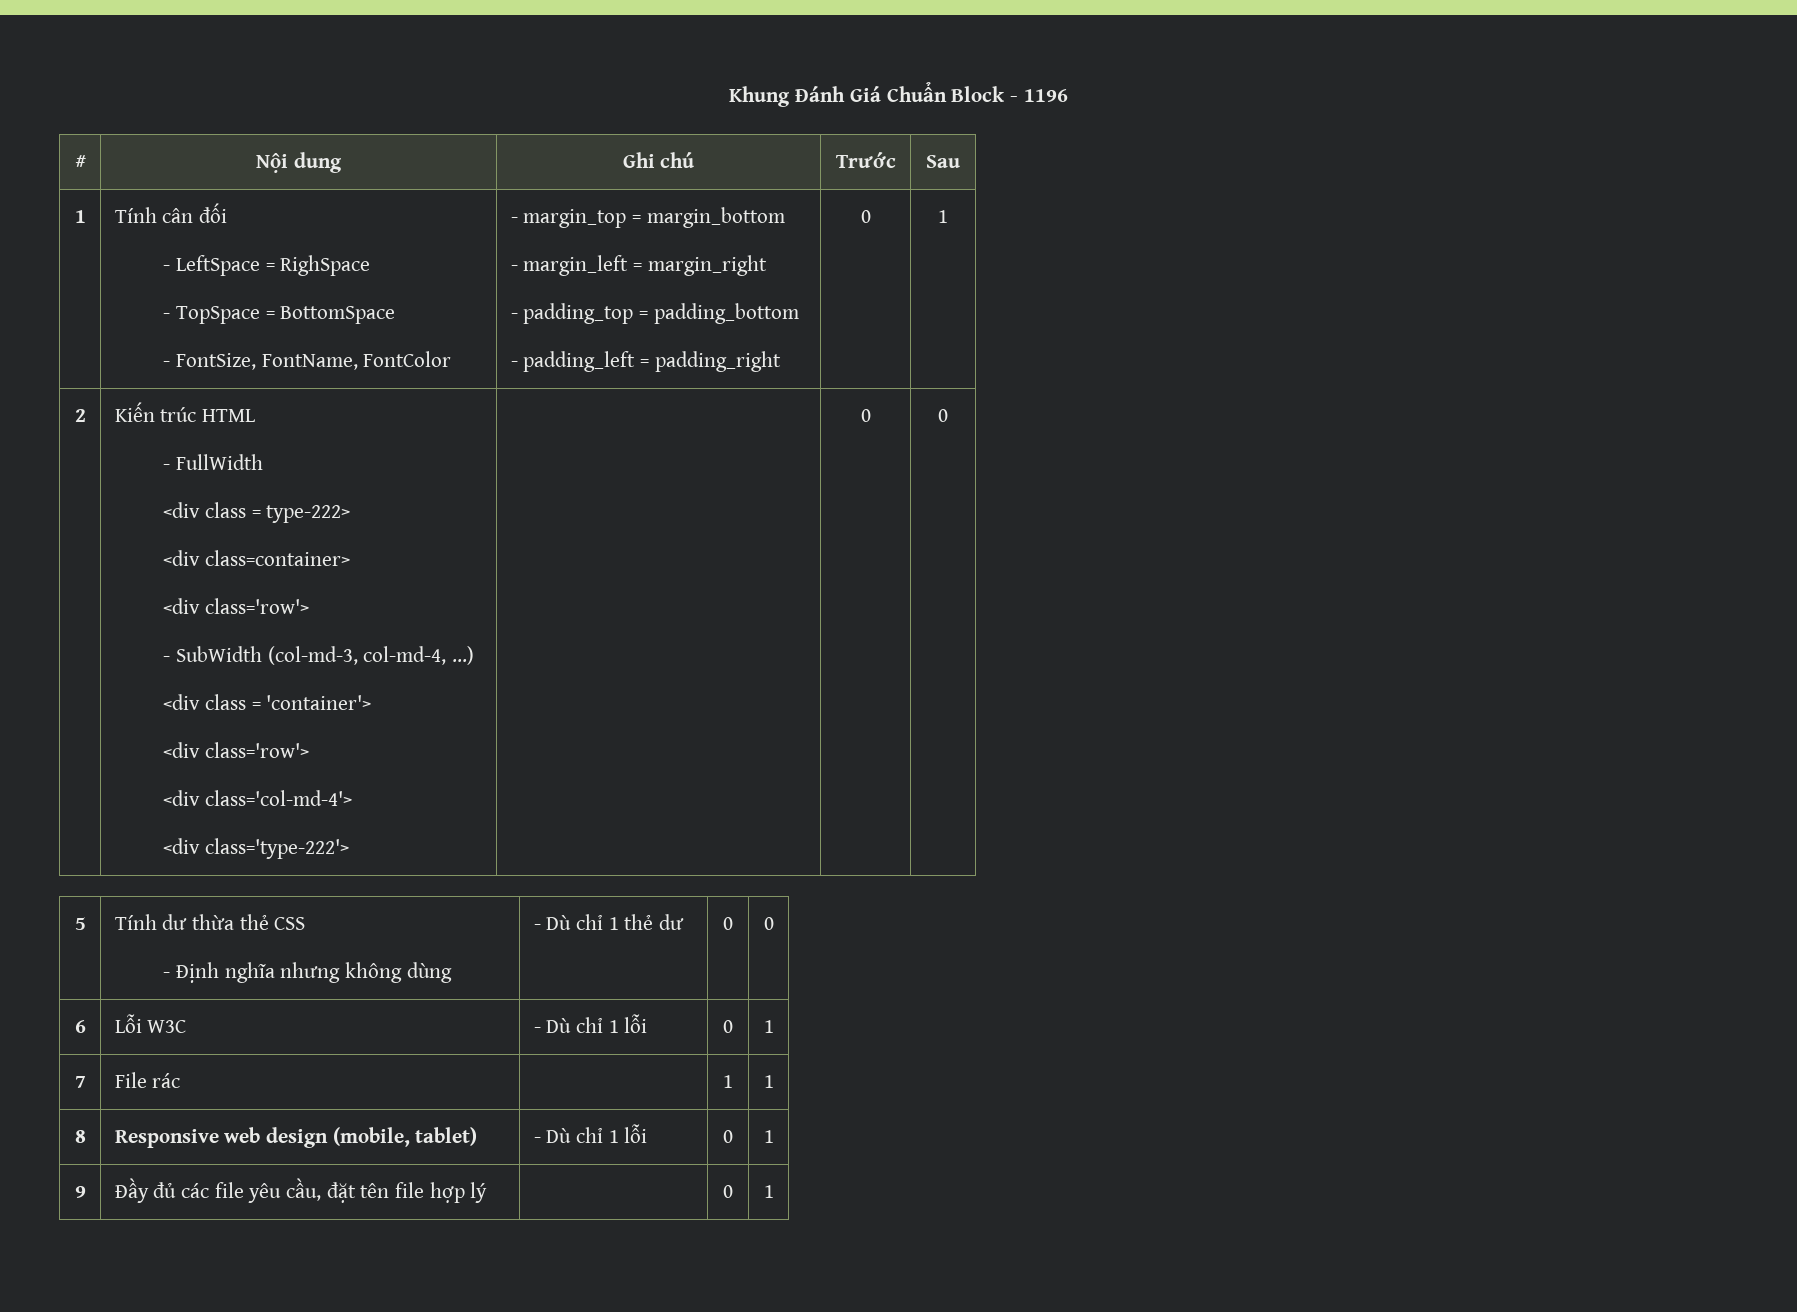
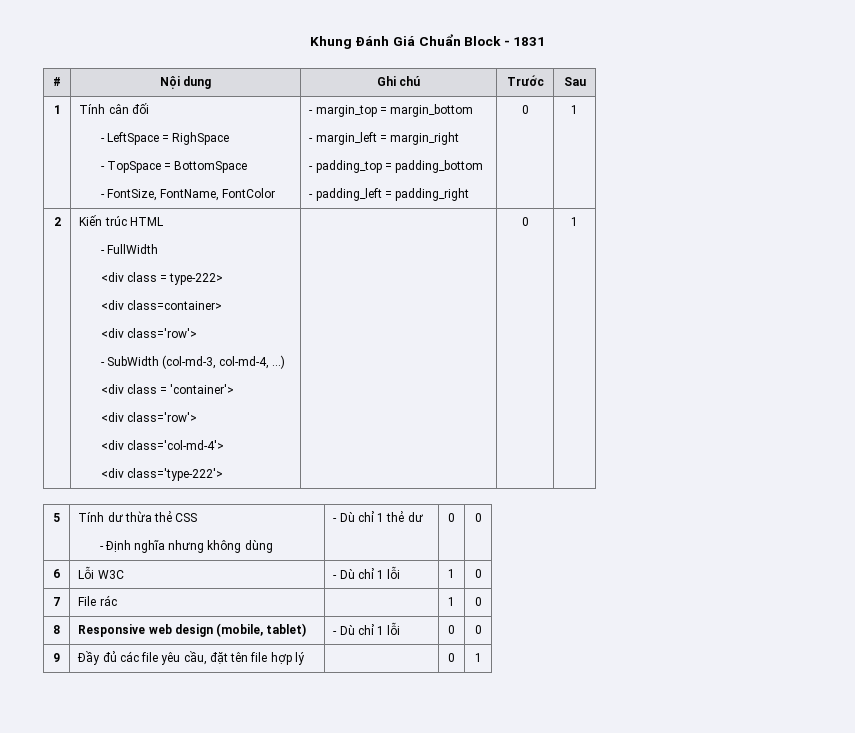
[1023,89,1068,102] 1196 -> [513,37,546,46] 1831
[938,409,948,422] 0 -> [571,217,578,226] 1
[723,1020,733,1033] [763,1020,774,1033] | 0 | 1 -> [448,569,455,578] [474,569,482,578] | 1 | 0
[763,1075,774,1088] 1 -> [474,597,482,606] 0
[763,1130,774,1143] 1 -> [474,625,482,634] 0

